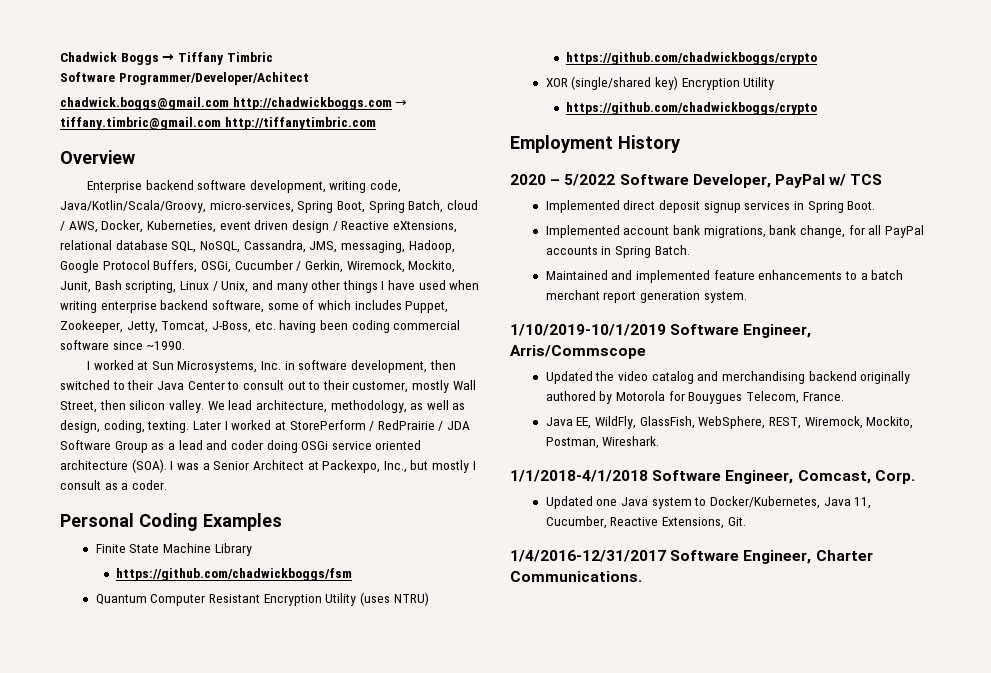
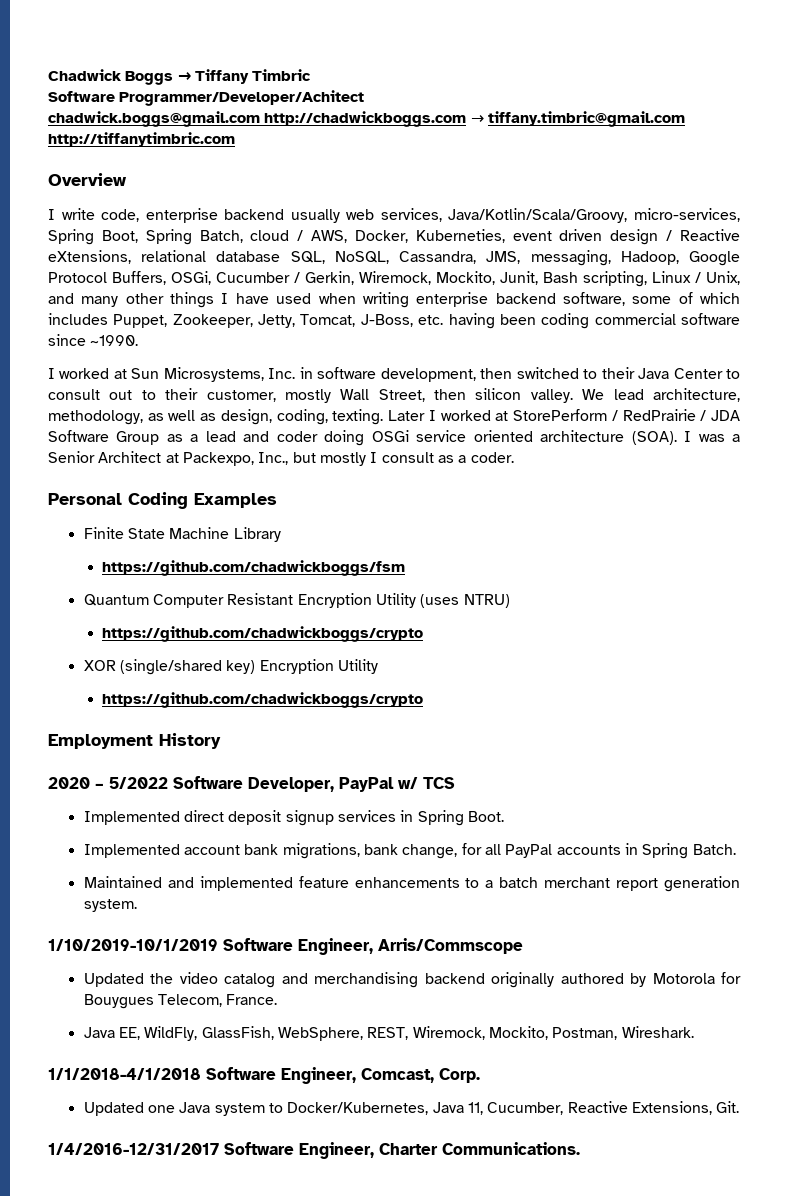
[86,180,402,193] Enterprise backend software development, writing code, -> [48,208,442,223] I write code, enterprise backend usually web services,

